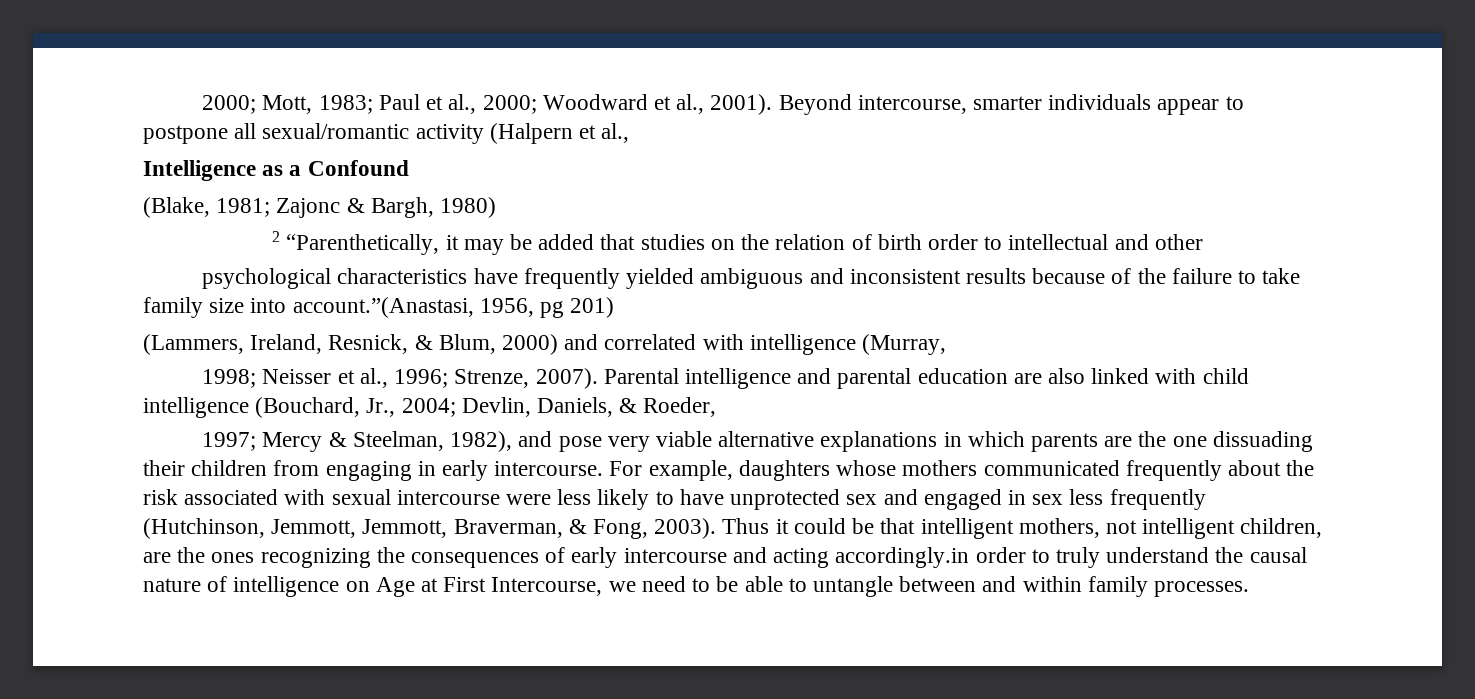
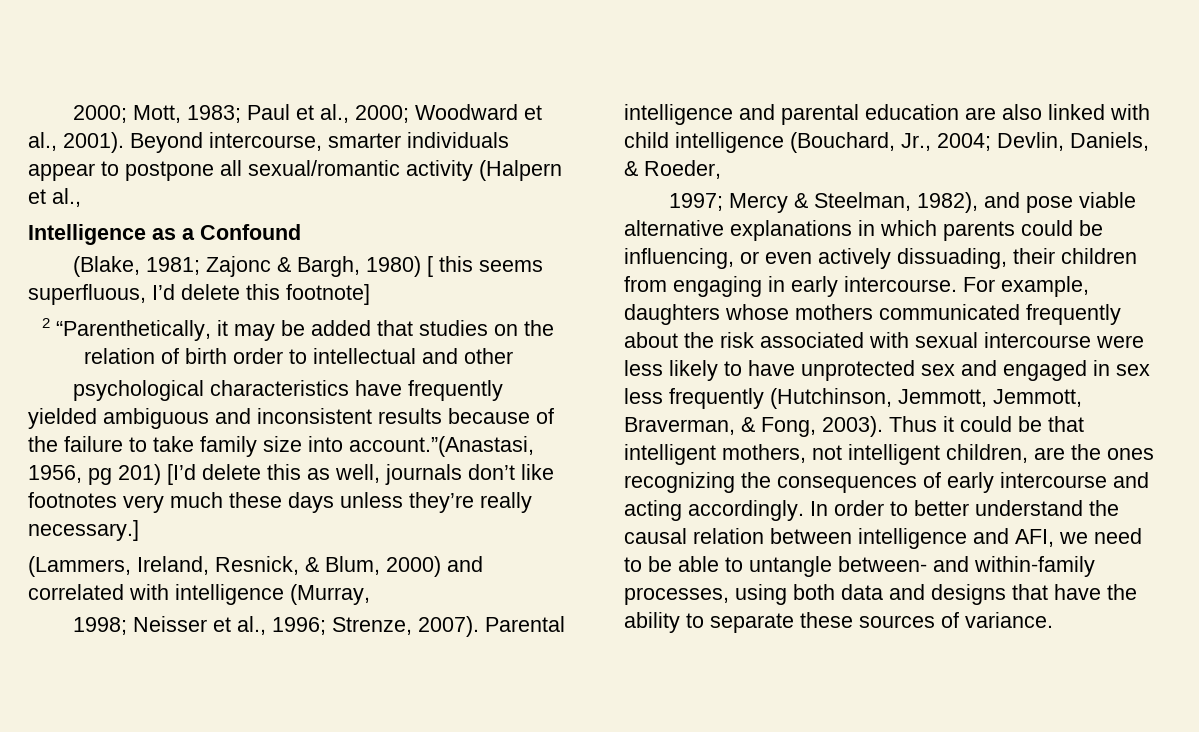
(497, 207) none -> [427,256,544,277] [28,284,370,305] [ this seems superfluous, I’d delete this footnote]
(615, 307) none -> [167,464,554,485] [28,492,532,513] [28,520,139,541] [I’d delete this as well, journals don’t like footnotes very much these days unless they’re really necessary.]
[607,436,650,452] very -> (1074, 204) none
[1104,431,1313,452] are the one dissuading -> [1021,220,1103,236] [624,248,1007,269] could be influencing, or even actively dissuading,
[835,547,1100,568] accordingly.in order to truly -> [688,500,969,521] accordingly. In order to better
[143,576,603,597] nature of intelligence on Age at First Intercourse, -> [693,528,1054,549] relation between intelligence and AFI,
[899,576,1249,597] between and within family processes. -> [838,556,1095,577] [624,584,1137,605] [624,612,1053,633] between- and within-family processes, using both data and designs that have the ability to separate these sources of variance.

